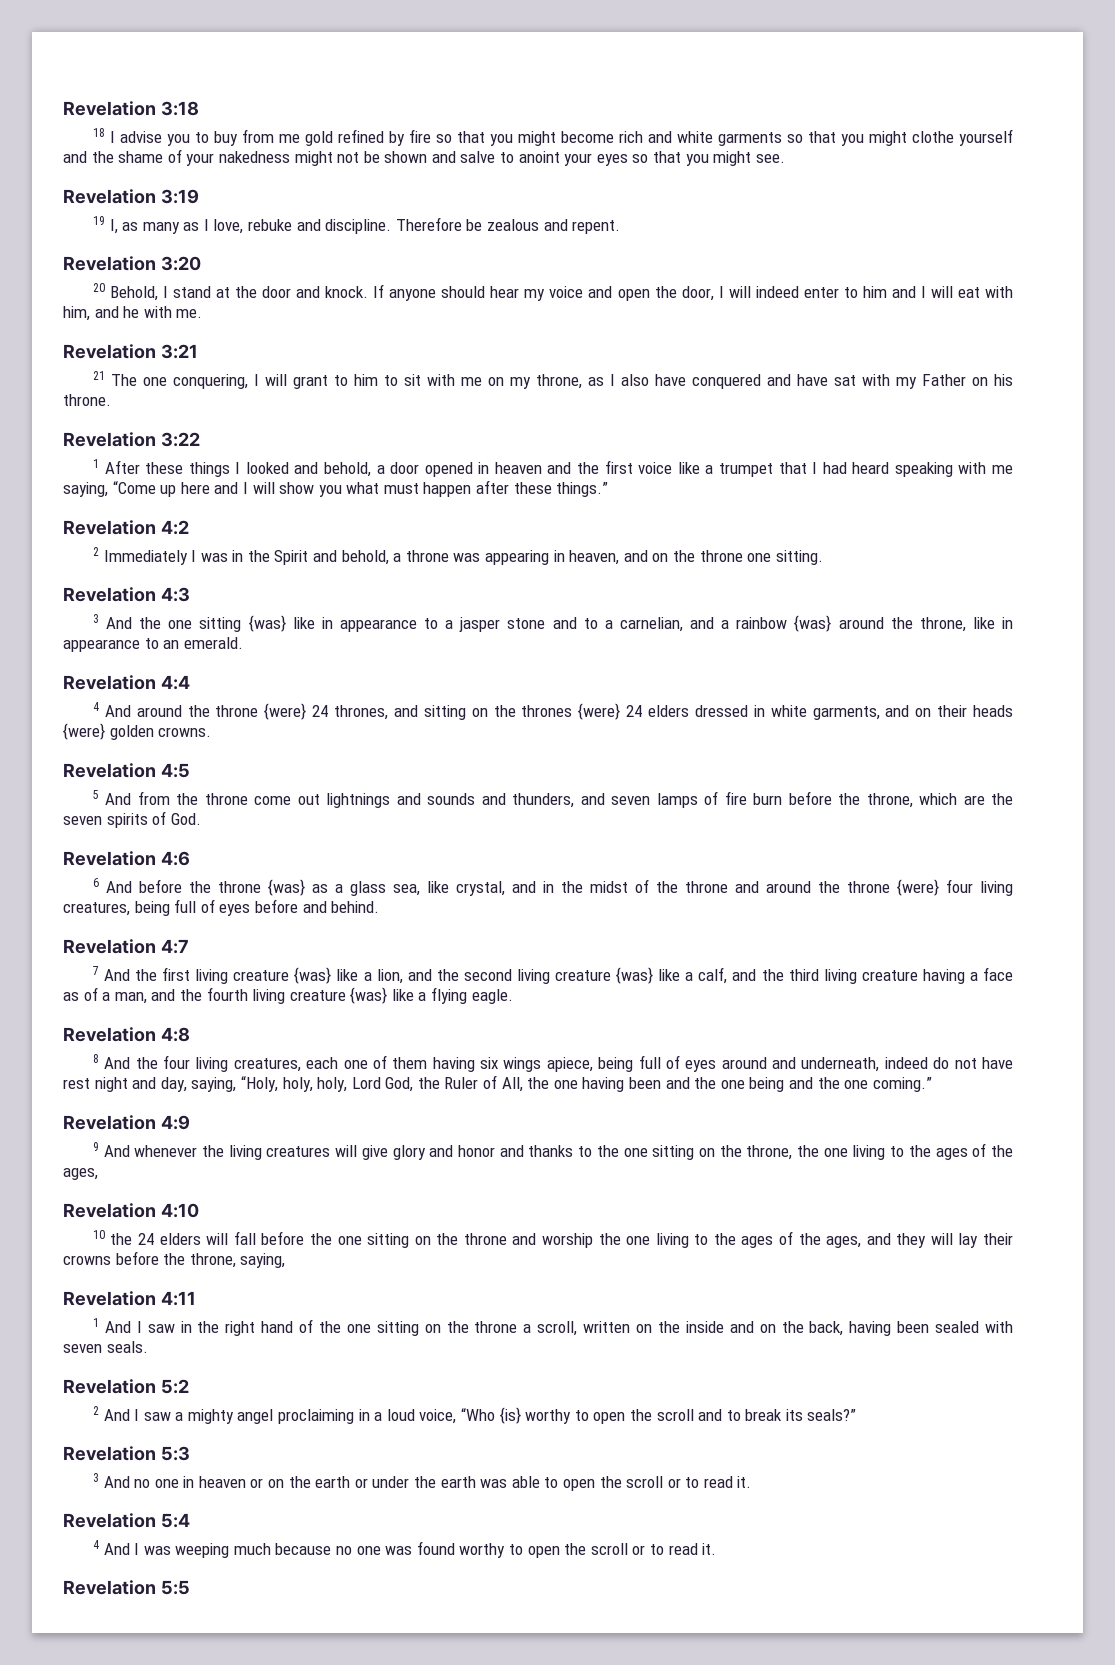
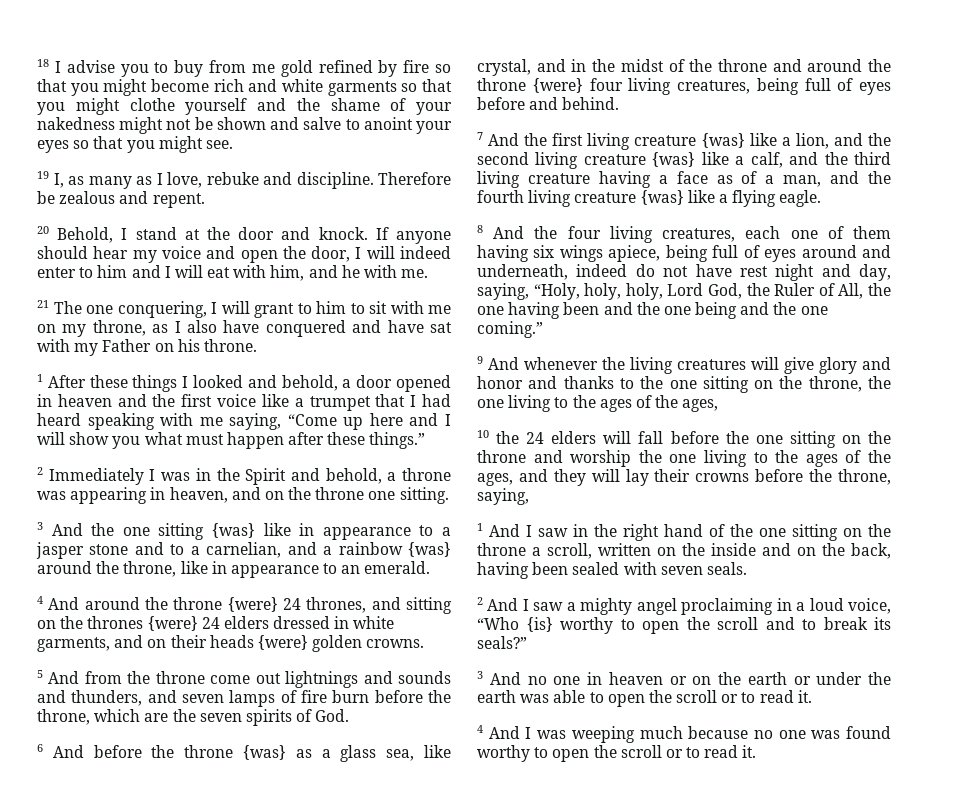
[63,101,199,116] Revelation 3:18 // -> (37, 63) none
[63,189,199,204] // Revelation 3:19 -> (233, 144) none
[63,256,201,271] // Revelation 3:20 -> (205, 200) none
[63,344,198,359] // Revelation 3:21 -> (429, 273) none
[63,432,200,447] // Revelation 3:22 -> (257, 345) none
[63,520,189,535] // Revelation 4:2 -> (426, 440) none
[63,587,190,602] // Revelation 4:3 -> (449, 495) none
[63,675,190,690] // Revelation 4:4 -> (431, 567) none
[63,763,190,778] // Revelation 4:5 -> (425, 643) none
[63,851,190,866] // Revelation 4:6 -> (350, 715) none
[63,939,189,954] // Revelation 4:7 -> (620, 103) none
[63,1027,190,1042] // Revelation 4:8 -> (822, 198) none
[63,1115,190,1130] // Revelation 4:9 -> (543, 329) none
[63,1203,199,1218] // Revelation 4:10 -> (719, 405) none
[63,1291,196,1306] // Revelation 4:11 -> (529, 496) none
[63,1379,189,1394] // Revelation 5:2 -> (747, 568) none
[63,1446,190,1461] // Revelation 5:3 -> (527, 642) none
[63,1513,190,1528] // Revelation 5:4 -> (812, 696) none
[63,1580,190,1595] // Revelation 5:5 -> (757, 751) none

